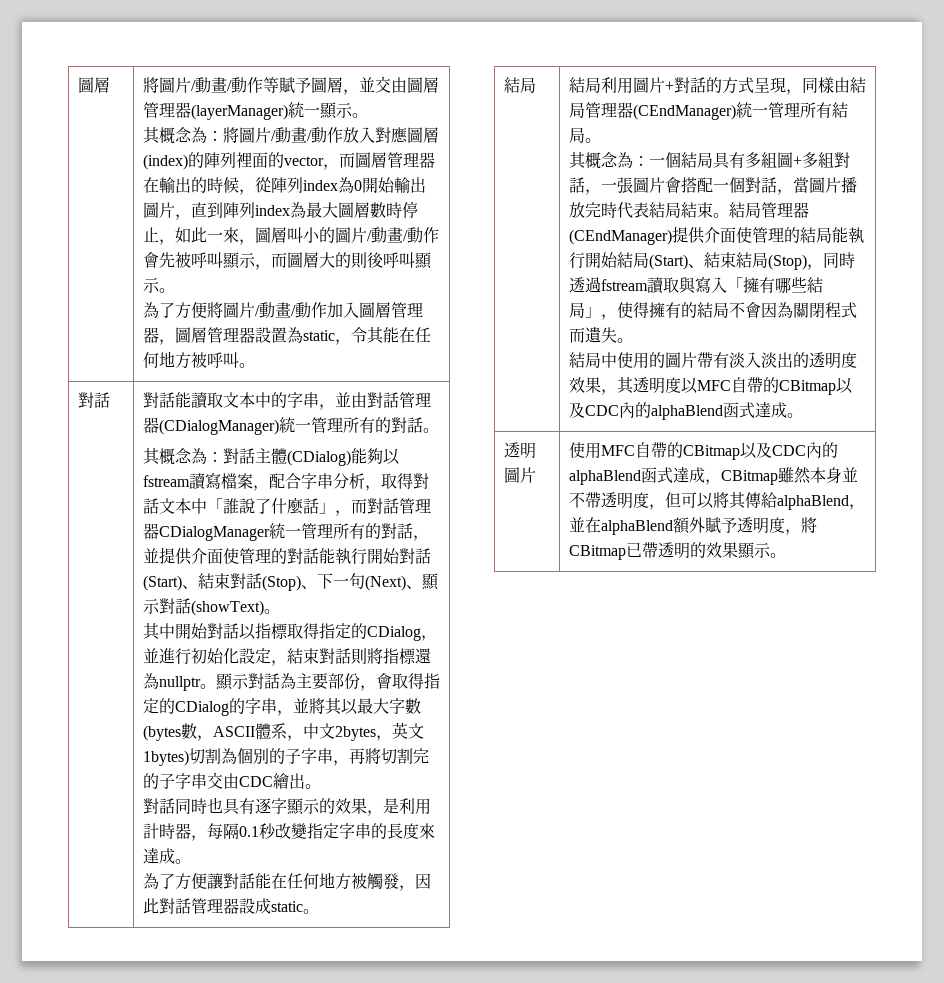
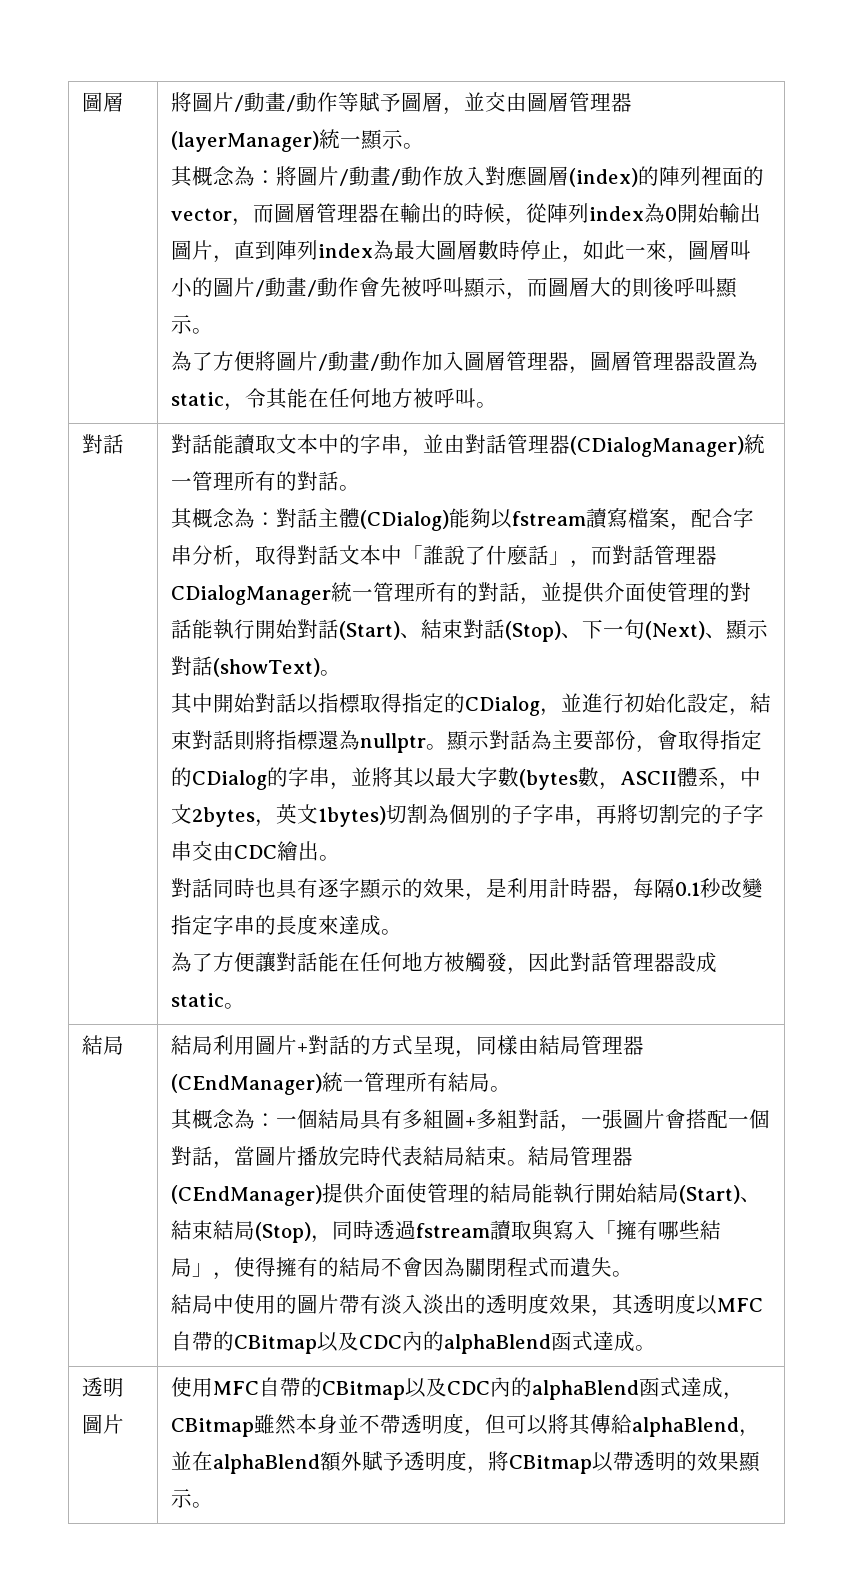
[625,542,642,557] 已 -> [591,1452,613,1472] 以

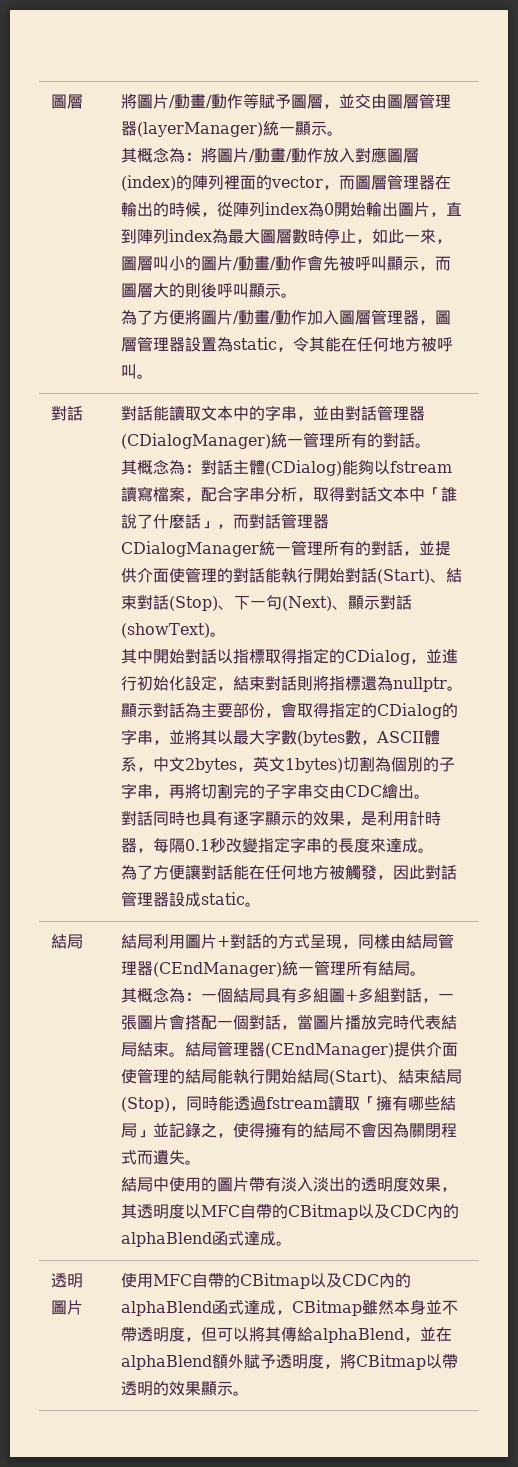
(374, 1230) none -> [218,1096,235,1111] 能
[531,1219,595,1241] 與寫入 -> (361, 1103) none
(213, 1270) none -> [153,1122,218,1138] 並記錄之

